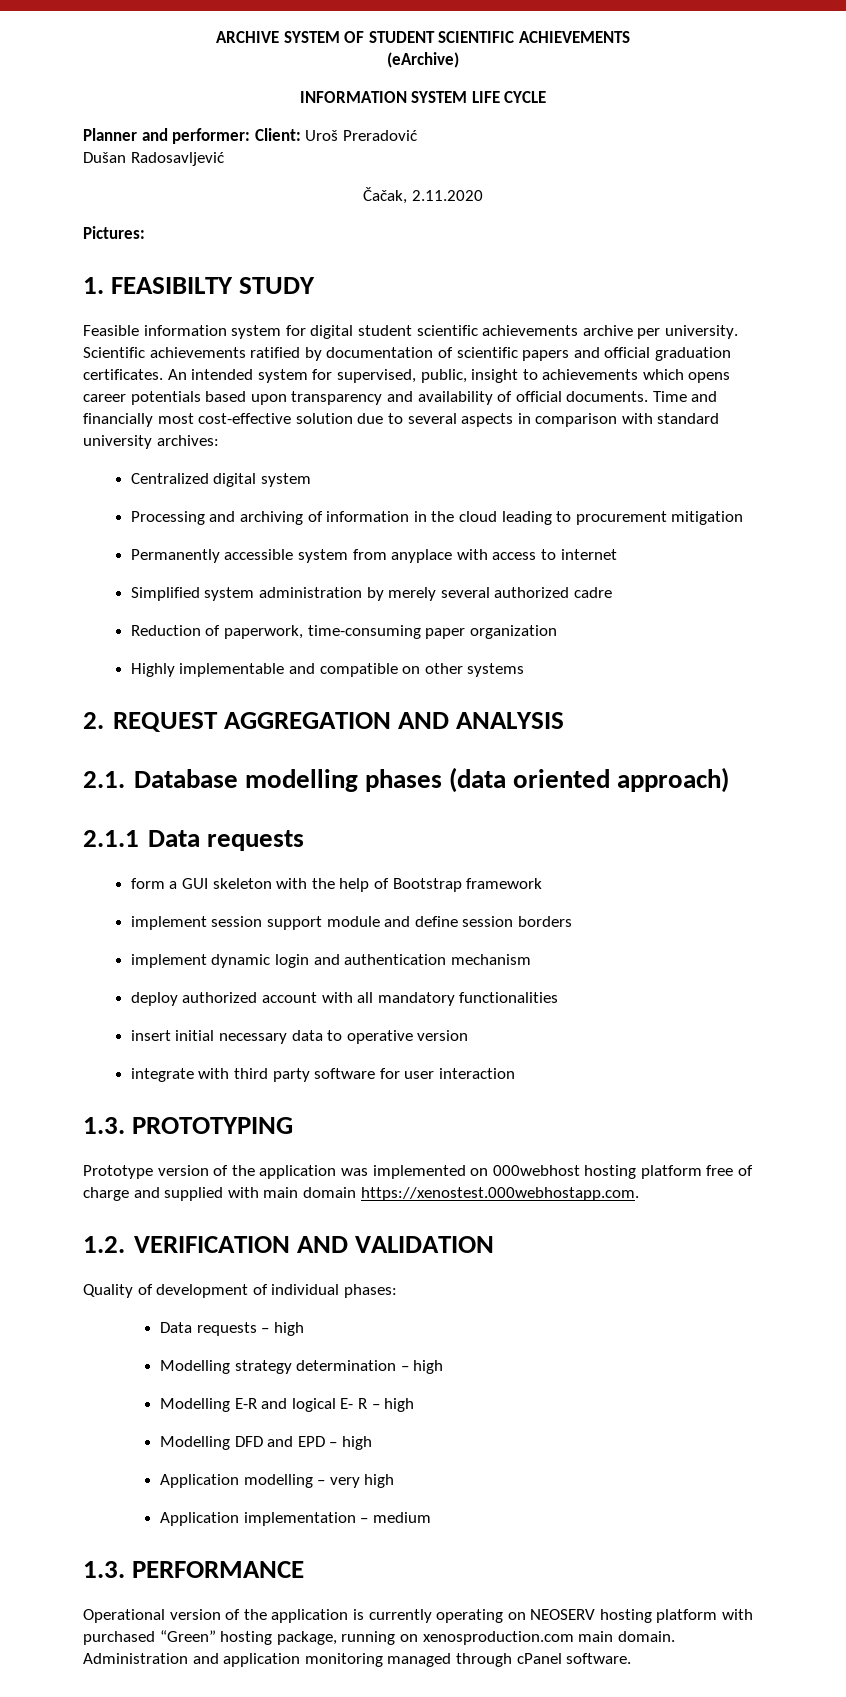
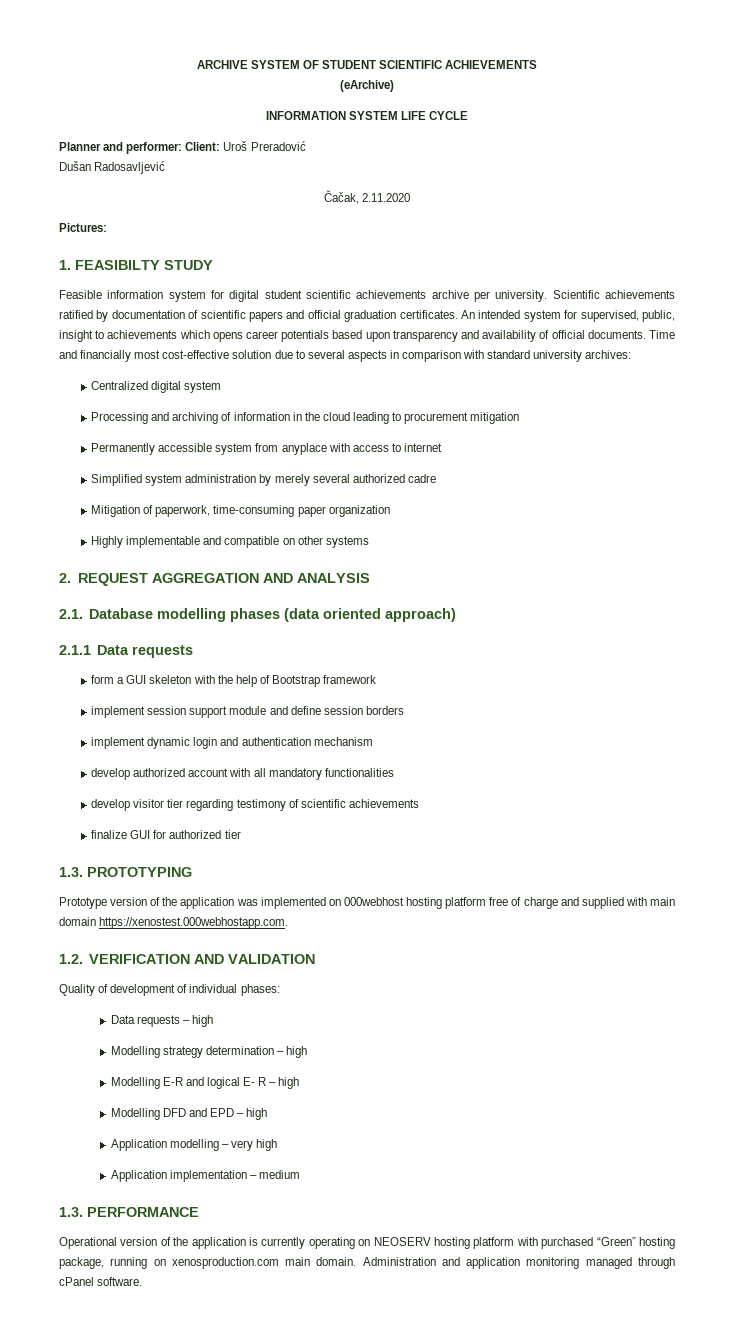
[130,625,201,636] Reduction -> [91,505,141,517] Mitigation
[130,992,178,1006] deploy -> [91,768,131,780] develop
[130,1030,469,1044] [130,1068,515,1082] insert initial necessary data to operative version // integrate with third party software for user interaction -> [91,799,419,811] [91,830,241,839] develop visitor tier regarding testimony of scientific achievements // finalize GUI for authorized tier

